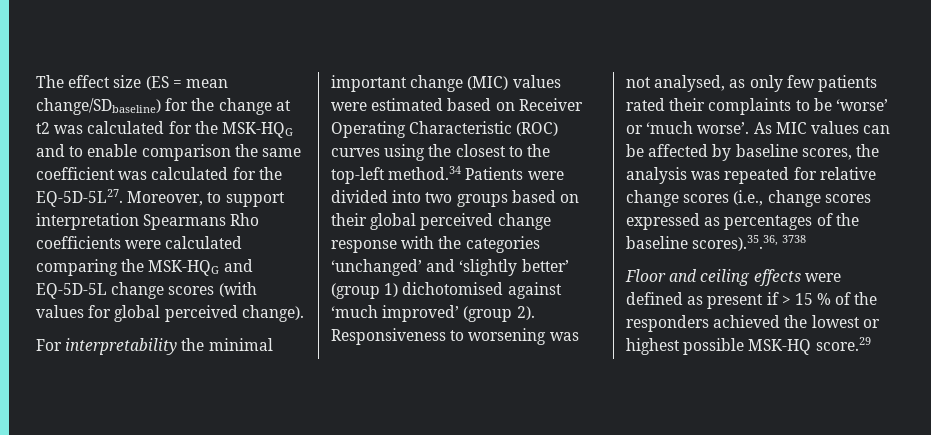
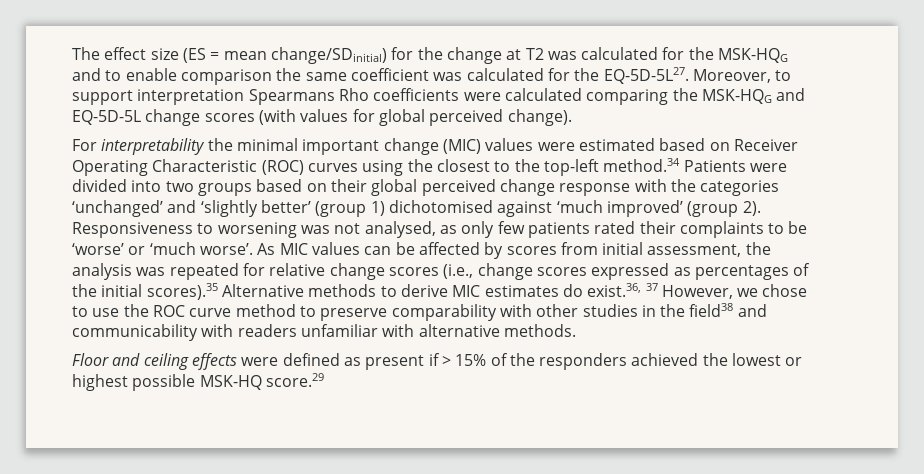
[36,98,161,115] change/SDbaseline) -> [270,47,387,64] change/SDinitial)
[36,122,50,134] t2 -> [525,48,544,60] T2
[735,144,852,160] baseline scores, -> [506,242,742,257] scores from initial assessment,
[626,235,807,251] baseline scores).35.36, 3738 -> [101,283,808,300] [72,303,767,321] [72,324,576,341] initial scores).35 Alternative methods to derive MIC estimates do exist.36, 37 However, we chose to use the ROC curve method to preserve comparability with other studies in the field38 and communicability with readers unfamiliar with alternative methods.
[794,293,832,305] 15 % -> [455,354,487,366] 15%

